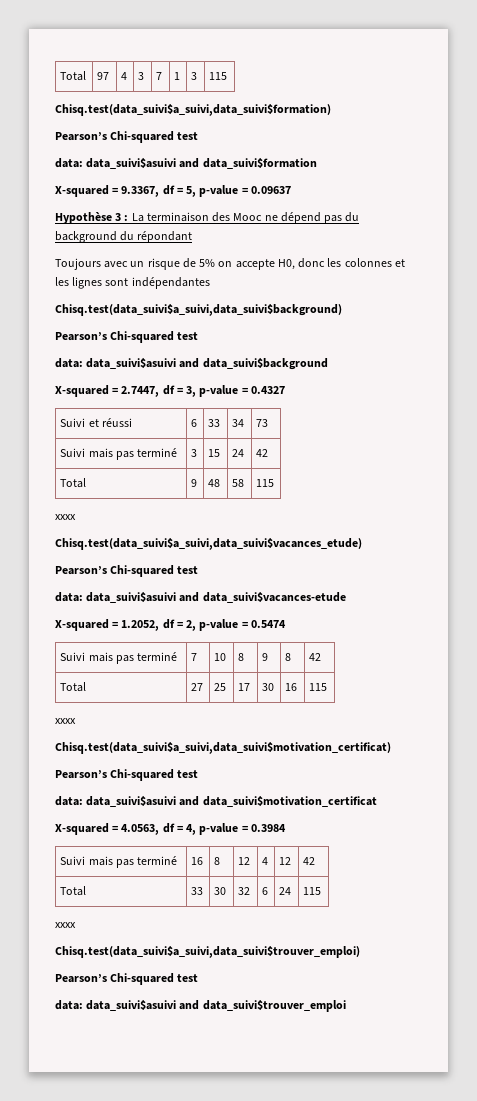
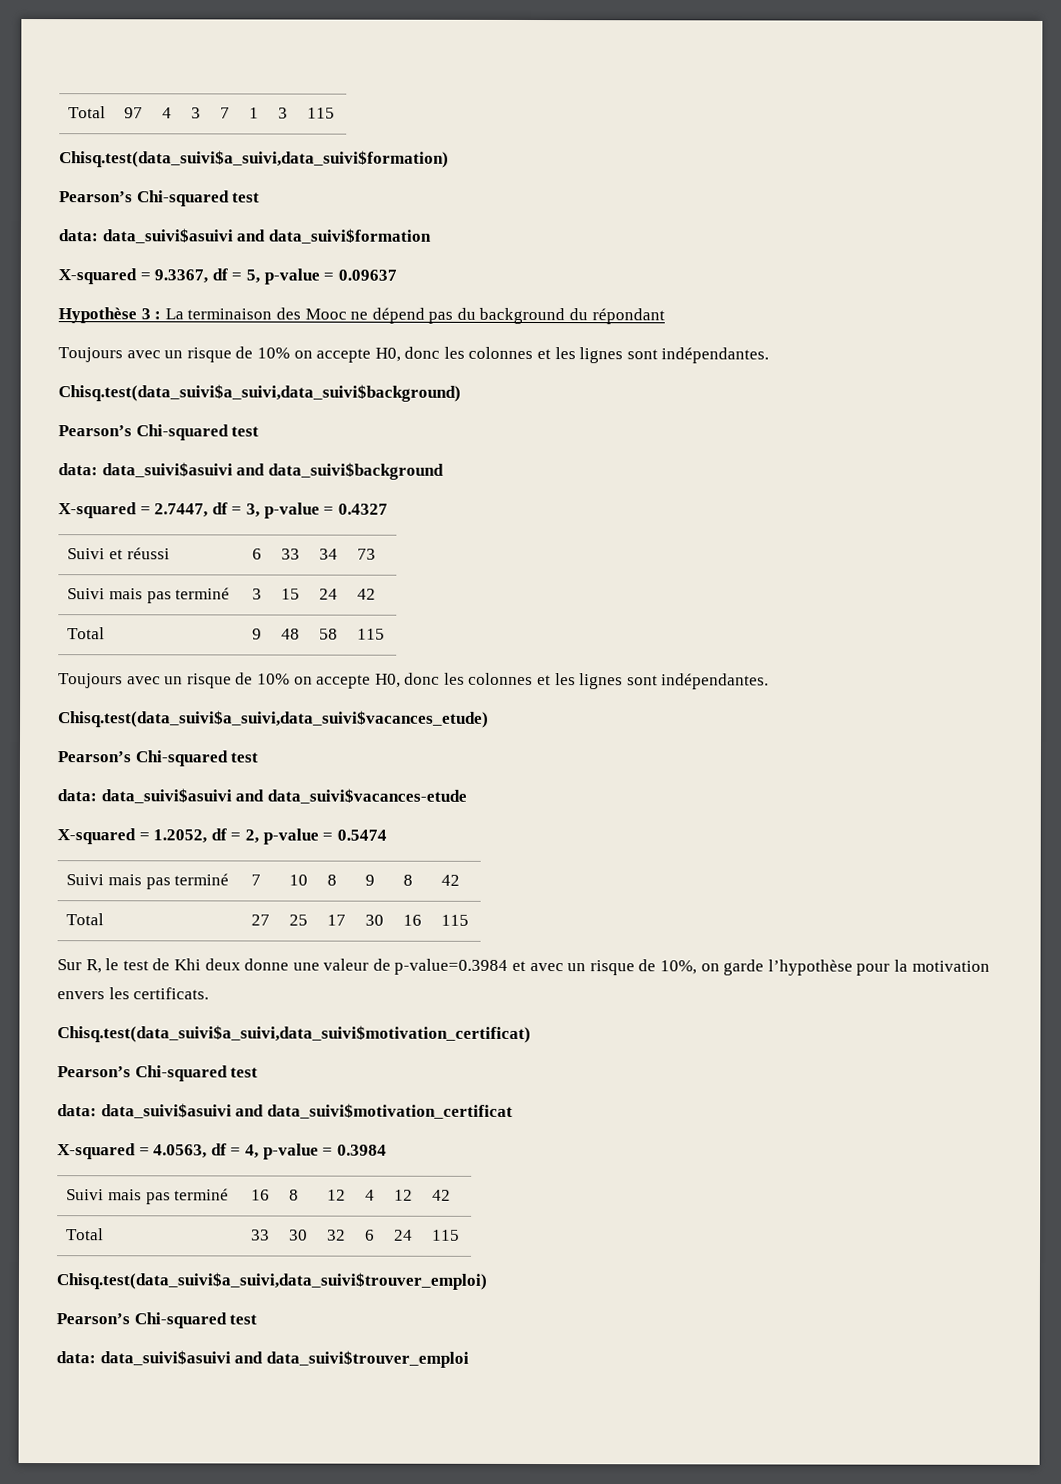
[199,259,216,267] 5% -> [256,347,290,359] 10%
[131,277,210,289] indépendantes -> [661,347,770,364] indépendantes.
[55,514,76,520] xxxx -> [58,672,770,690] Toujours avec un risque de 10% on accepte H0, donc les colonnes et les lignes sont indépendantes.
[55,718,76,724] xxxx -> [57,958,990,976] [57,987,210,1000] Sur R, le test de Khi deux donne une valeur de p-value=0.3984 et avec un risque de 10%, on garde l’hypothèse pour la motivation envers les certificats.
[55,922,76,928] // xxxx -> (461, 1235) none

